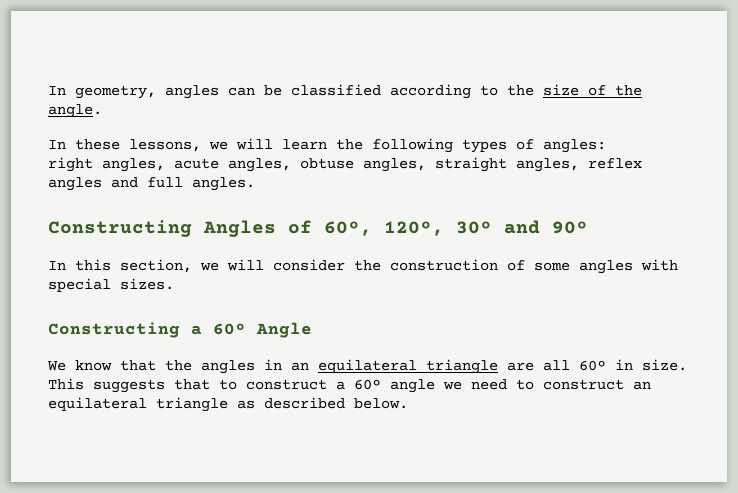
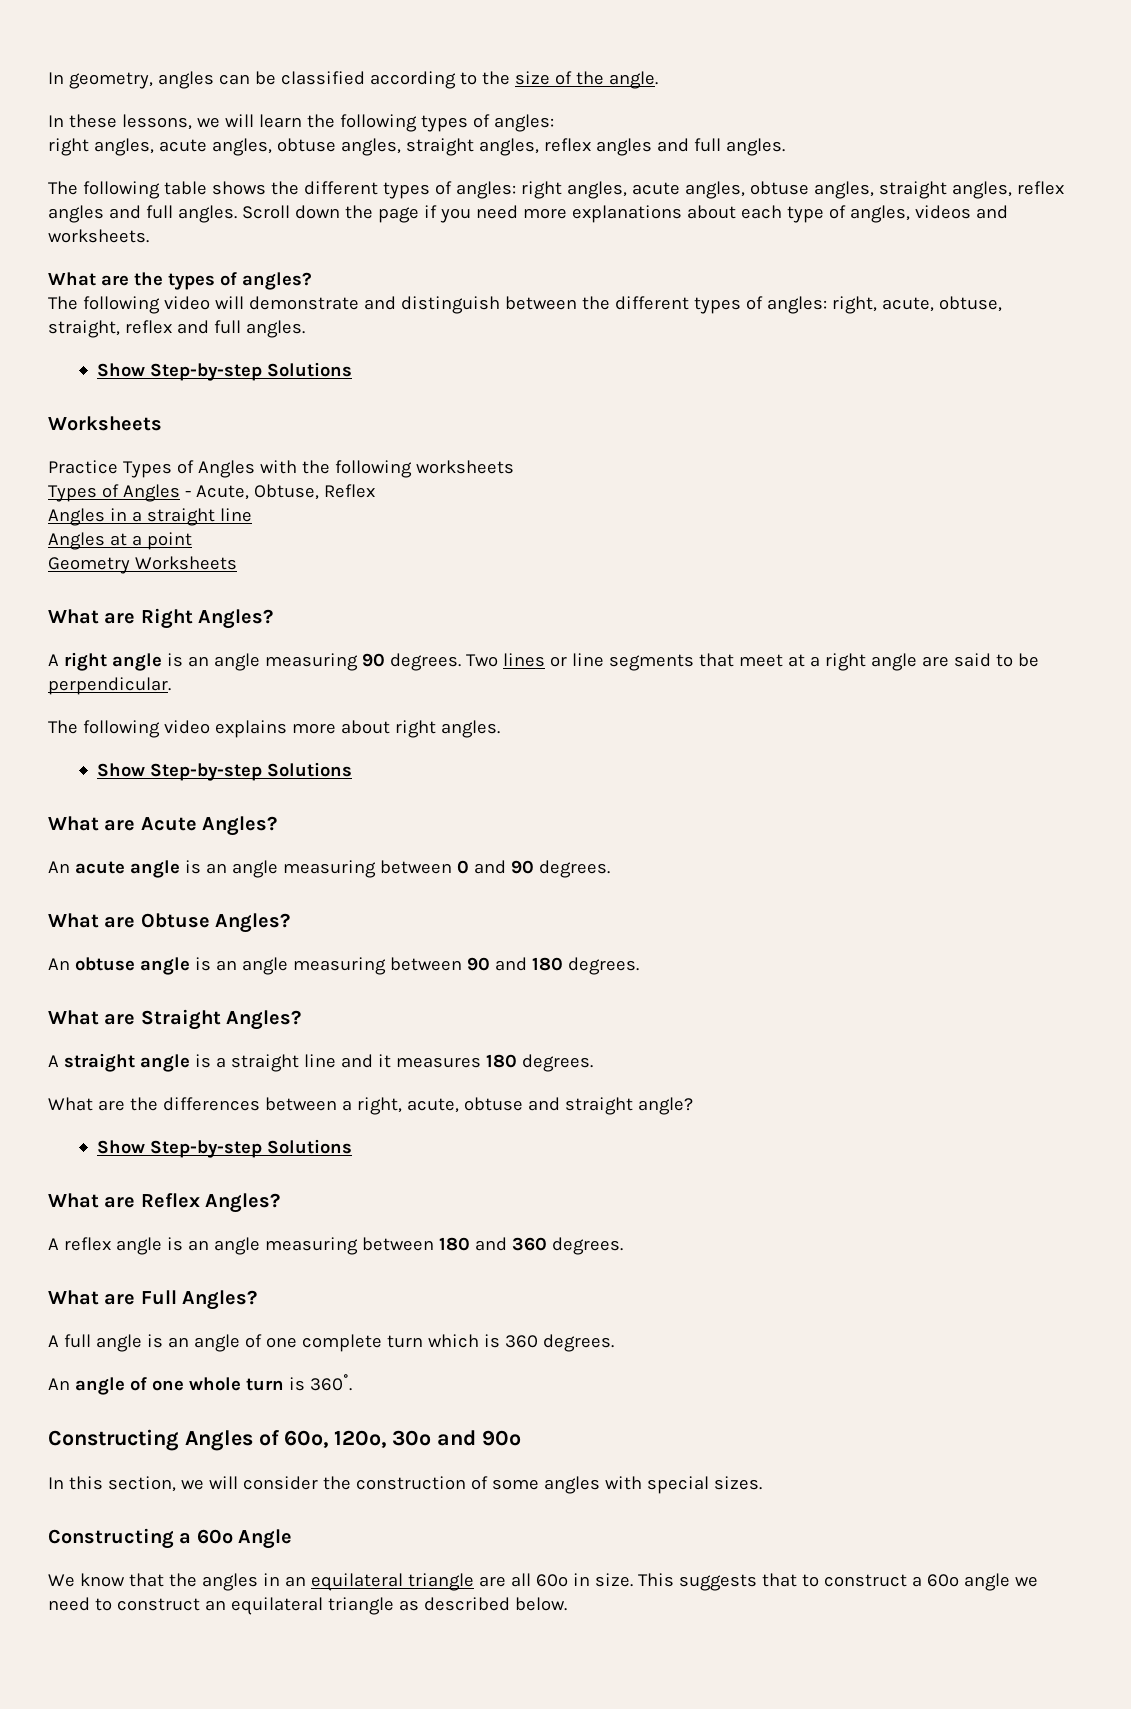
(255, 184) none -> [48,181,1064,199] [48,205,1008,223] [48,229,149,243] [48,272,312,290] [48,296,1002,314] [48,320,305,338] [96,362,352,381] [48,416,162,431] [48,460,514,478] [48,484,375,502] [48,508,252,526] [48,532,192,550] [48,556,237,574] [48,608,274,629] [48,652,1039,671] [48,677,171,695] [48,720,500,738] [96,762,352,781] [48,816,278,836] [48,860,610,878] [48,913,291,933] [48,957,639,975] [48,1009,302,1030] [48,1053,593,1072] [48,1097,693,1115] [96,1139,352,1158] [48,1193,281,1213] [48,1237,623,1255] [48,1290,258,1310] [48,1334,614,1352] [48,1374,352,1395] // The following table shows the different types of angles: right angles, acute angles, obtuse angles, straight angles, reflex angles and full angles. Scroll down the page if you need more explanations about each type of angles, videos and worksheets. // What are the types of angles? // The following video will demonstrate and distinguish between the different types of angles: right, acute, obtuse, straight, reflex and full angles. // Show Step-by-step Solutions // Worksheets // Practice Types of Angles with the following worksheets // Types of Angles - Acute, Obtuse, Reflex // Angles in a straight line // Angles at a point // Geometry Worksheets // What are Right Angles? // A right angle is an angle measuring 90 degrees. Two lines or line segments that meet at a right angle are said to be perpendicular. // The following video explains more about right angles. // Show Step-by-step Solutions // What are Acute Angles? // An acute angle is an angle measuring between 0 and 90 degrees. // What are Obtuse Angles? // An obtuse angle is an angle measuring between 90 and 180 degrees. // What are Straight Angles? // A straight angle is a straight line and it measures 180 degrees. // What are the differences between a right, acute, obtuse and straight angle? // Show Step-by-step Solutions // What are Reflex Angles? // A reflex angle is an angle measuring between 180 and 360 degrees. // What are Full Angles? // A full angle is an angle of one complete turn which is 360 degrees. // An angle of one whole turn is 360˚.

